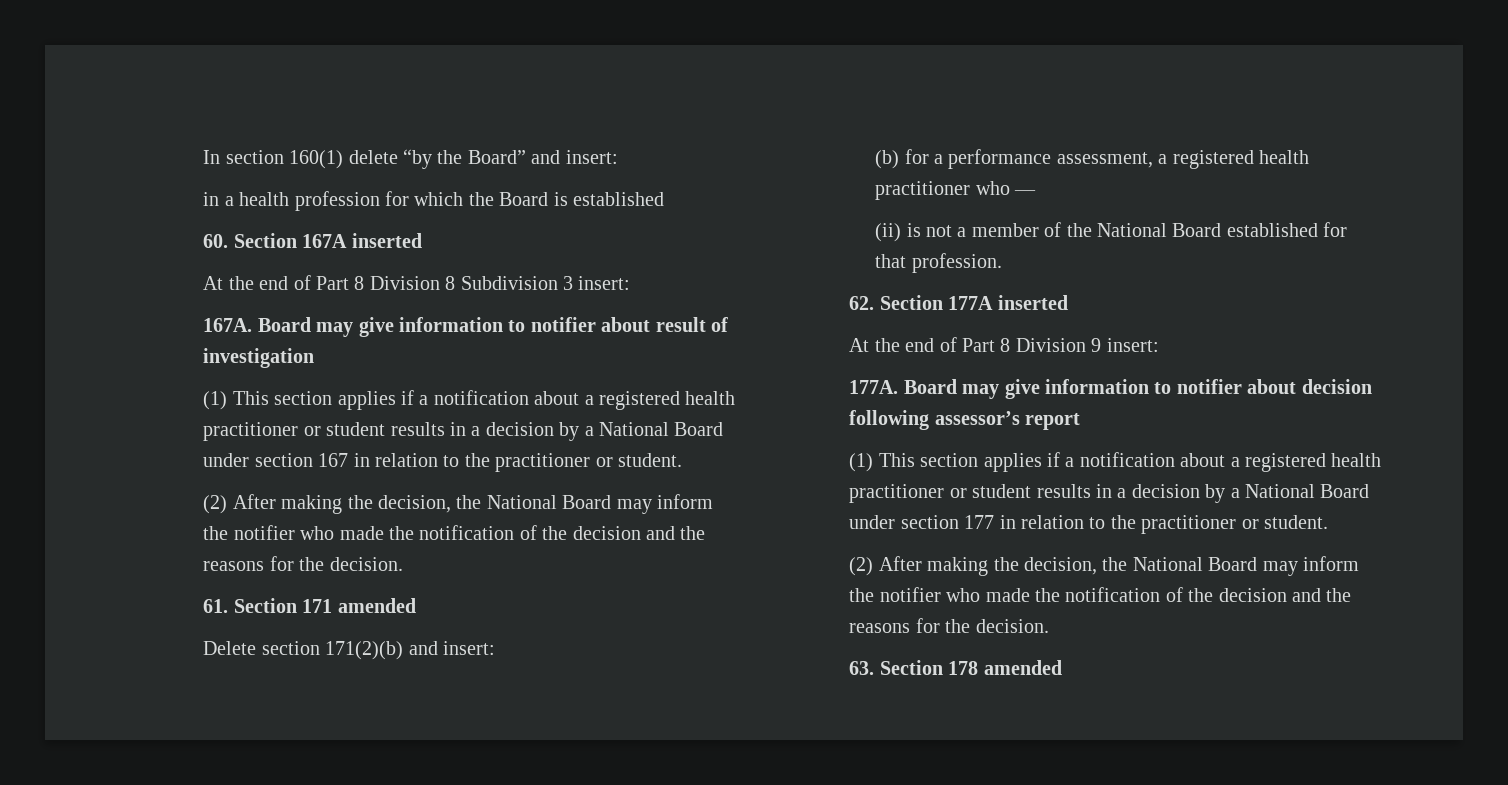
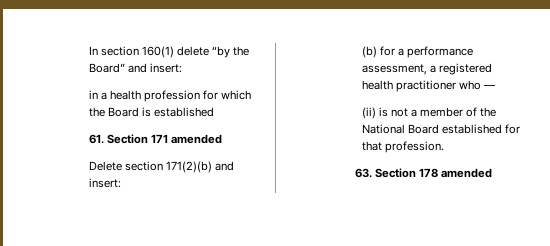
[203,233,422,248] [203,275,631,290] [203,317,729,337] [203,348,315,368] [203,390,736,410] [203,422,724,441] [203,453,683,472] [203,494,714,514] [203,525,706,540] [203,556,403,571] // 60. Section 167A inserted // At the end of Part 8 Division 8 Subdivision 3 insert: // 167A. Board may give information to notifier about result of investigation // (1) This section applies if a notification about a registered health practitioner or student results in a decision by a National Board under section 167 in relation to the practitioner or student. // (2) After making the decision, the National Board may inform the notifier who made the notification of the decision and the reasons for the decision. -> (215, 112) none
[849,295,1068,310] [849,337,1159,352] [849,379,1372,399] [849,410,1081,430] [849,452,1382,472] [849,484,1370,503] [849,515,1329,534] [849,556,1360,576] [849,587,1352,602] [849,618,1049,633] // 62. Section 177A inserted // At the end of Part 8 Division 9 insert: // 177A. Board may give information to notifier about decision following assessor’s report // (1) This section applies if a notification about a registered health practitioner or student results in a decision by a National Board under section 177 in relation to the practitioner or student. // (2) After making the decision, the National Board may inform the notifier who made the notification of the decision and the reasons for the decision. -> (444, 147) none

